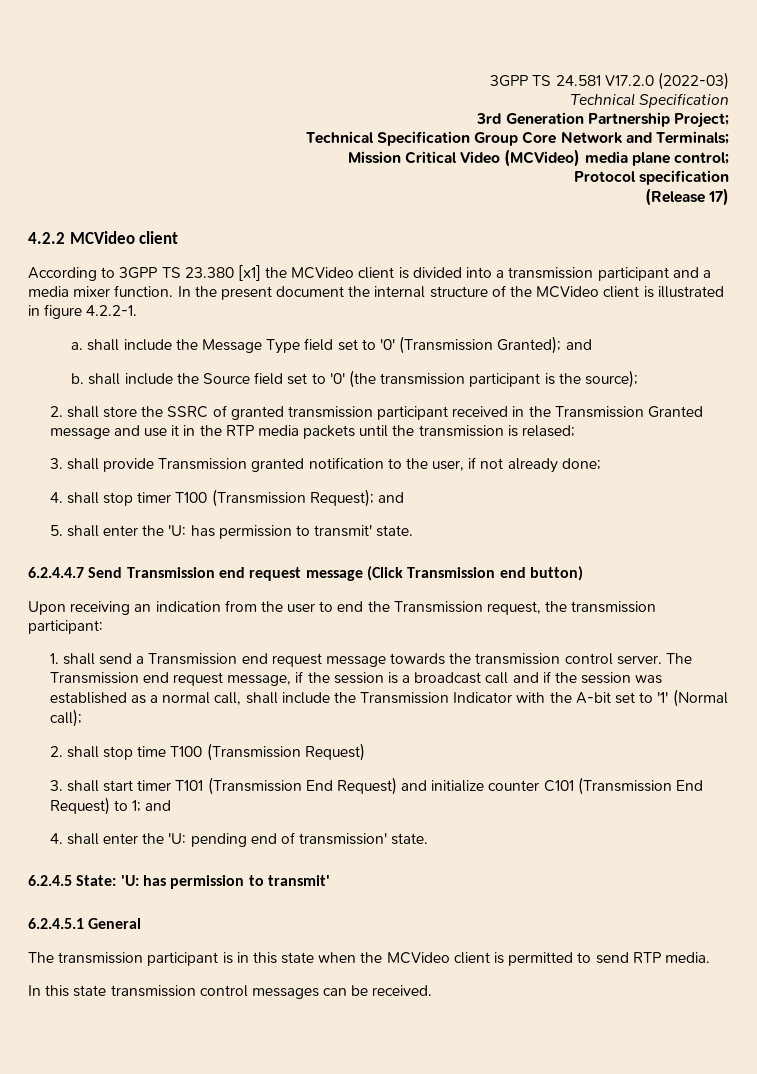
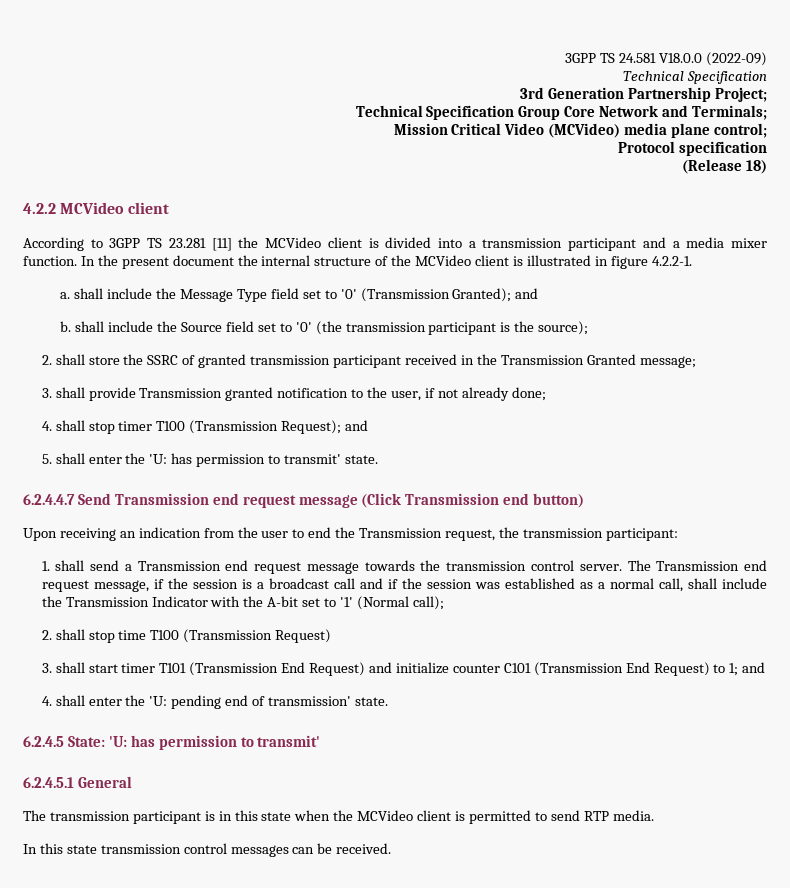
[604,72,729,90] V17.2.0 (2022-03) -> [659,52,767,66] V18.0.0 (2022-09)
[708,188,729,206] 17) -> [746,160,767,174] 18)
[184,265,261,281] 23.380 [x1] -> [168,238,232,251] 23.281 [11]
[49,425,576,439] message and use it in the RTP media packets until the transmission is relased; -> [639,356,696,368] message;

